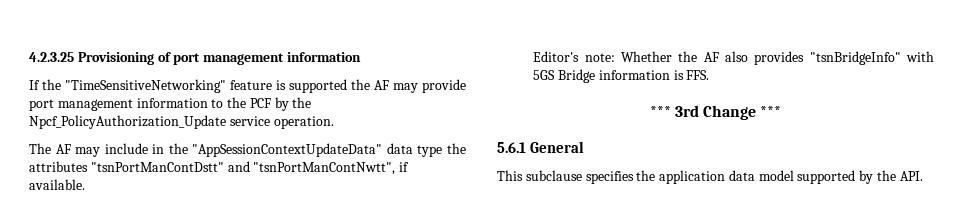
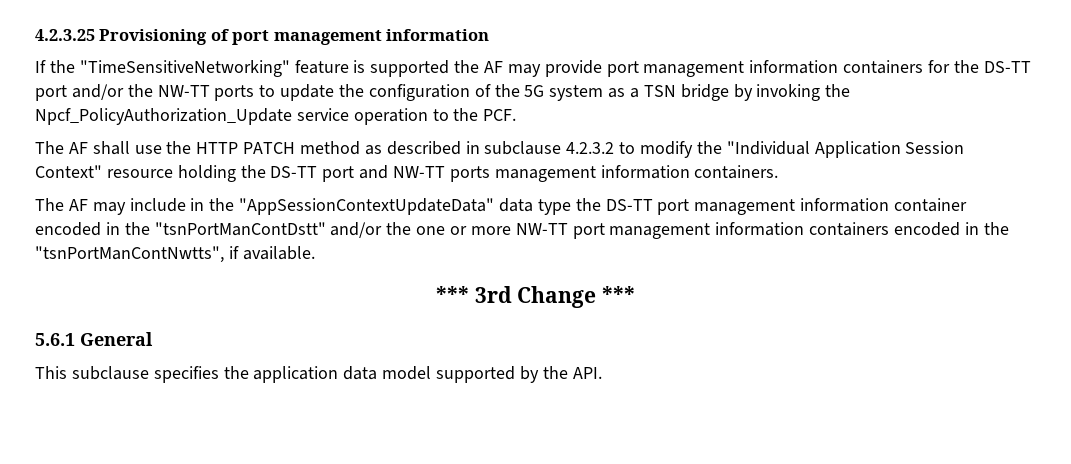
[211,97,312,111] [29,115,334,129] to the PCF by the Npcf_PolicyAuthorization_Update service operation. -> [843,60,1031,74] [35,84,851,101] [35,108,517,125] [35,141,965,158] [35,165,779,182] containers for the DS-TT port and/or the NW-TT ports to update the configuration of the 5G system as a TSN bridge by invoking the Npcf_PolicyAuthorization_Update service operation to the PCF. // The AF shall use the HTTP PATCH method as described in subclause 4.2.3.2 to modify the "Individual Application Session Context" resource holding the DS-TT port and NW-TT ports management information containers.
[29,161,410,175] [29,179,85,190] [533,51,934,65] [533,69,710,83] attributes "tsnPortManContDstt" and "tsnPortManContNwtt", if available. // Editor's note: Whether the AF also provides "tsnBridgeInfo" with 5GS Bridge information is FFS. -> [605,198,968,215] [35,222,1009,239] [35,246,315,263] DS-TT port management information container encoded in the "tsnPortManContDstt" and/or the one or more NW-TT port management information containers encoded in the "tsnPortManContNwtts", if available.

